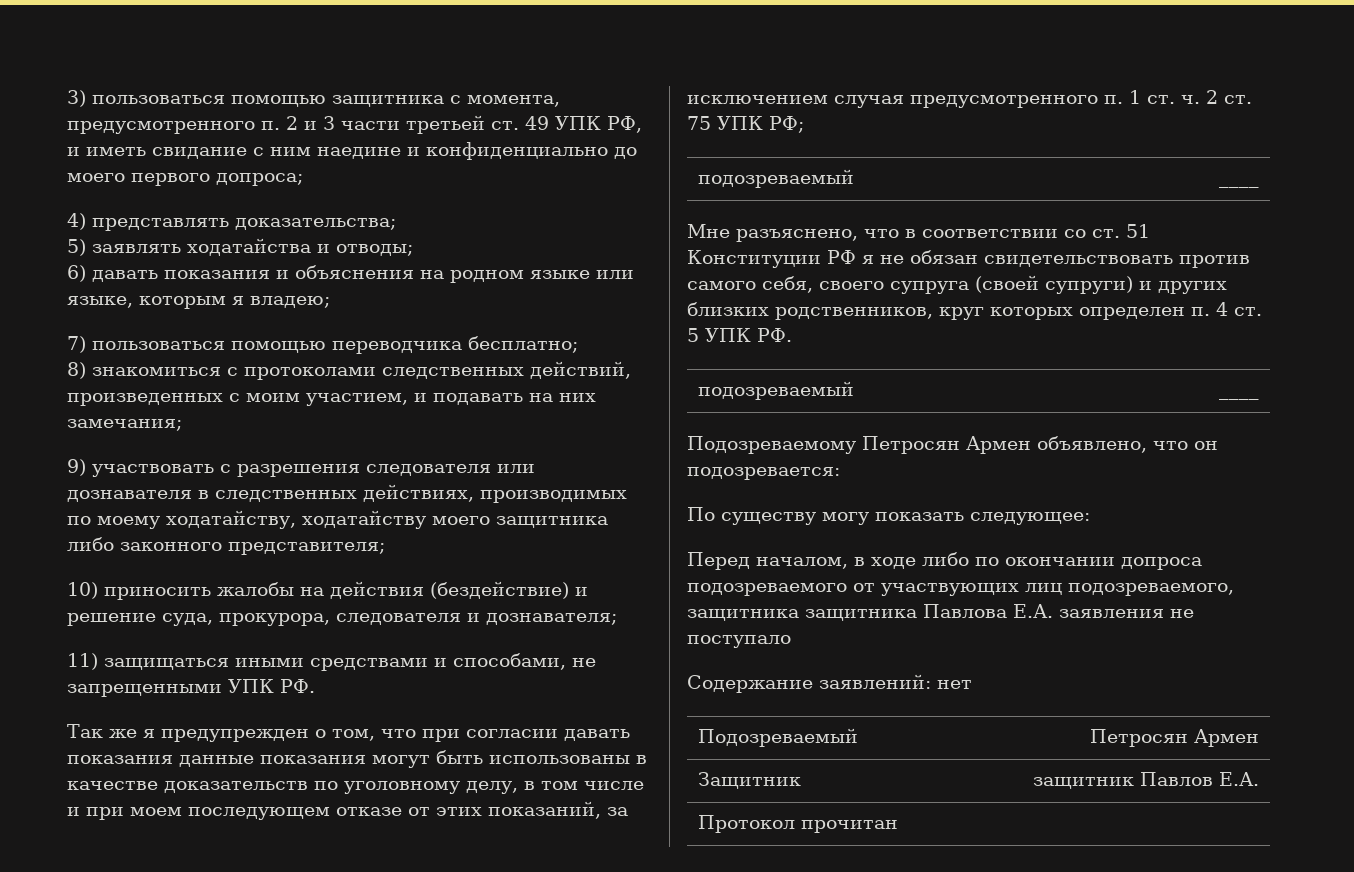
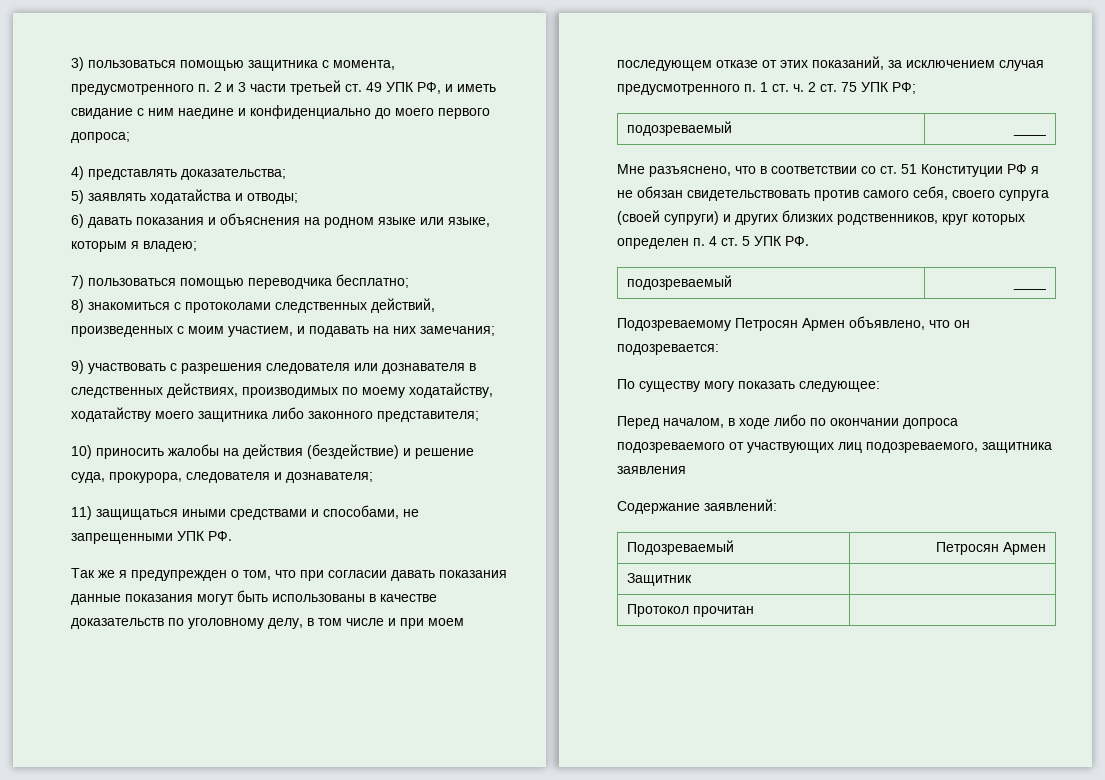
[805,604,1053,621] защитника Павлова Е.А. -> (1052, 447) none
[1170,609,1194,618] [687,635,791,648] не поступало -> (686, 470) none
[937,680,972,689] нет -> (777, 505) none
[1033,772,1260,789] защитник Павлов Е.А. -> (693, 579) none

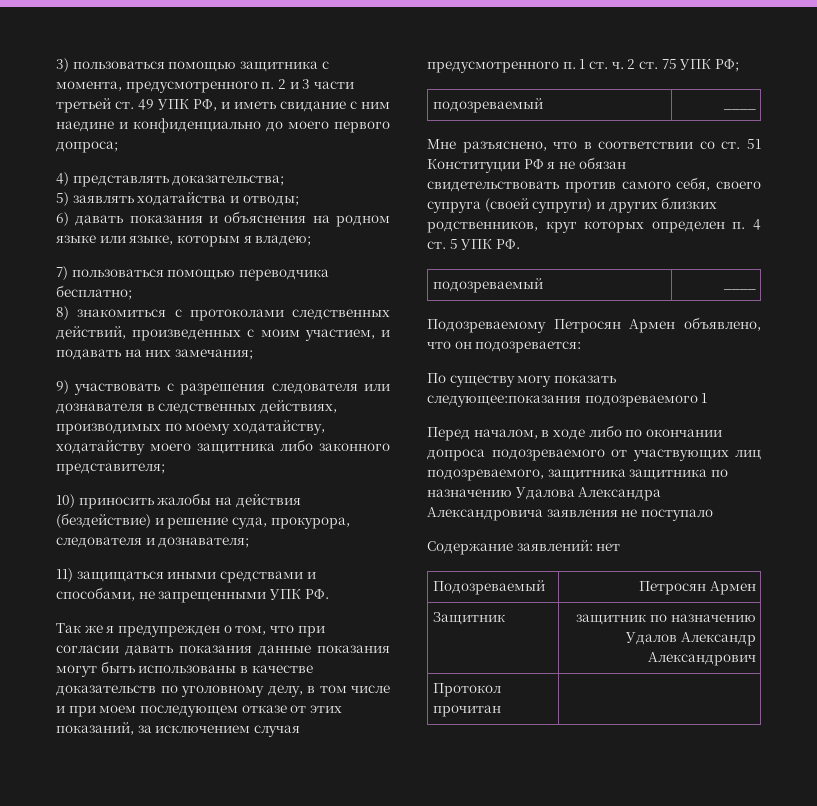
[799,381,880,392] следующее: -> [427,393,708,407] следующее:показания подозреваемого 1
(1052, 447) none -> [629,469,728,480] [427,487,662,501] [427,507,543,521] защитника по назначению Удалова Александра Александровича
(686, 470) none -> [621,509,713,521] не поступало
(777, 505) none -> [596,543,621,551] нет
(693, 579) none -> [576,614,756,625] [624,632,756,646] [647,652,756,666] защитник по назначению Удалов Александр Александрович

